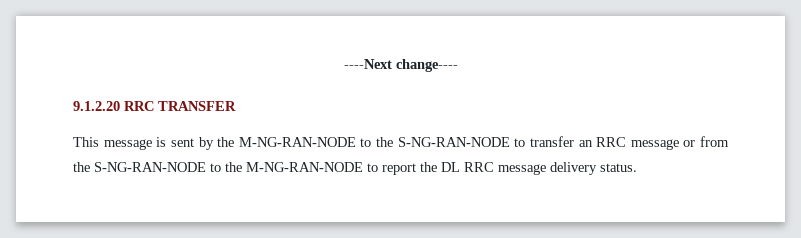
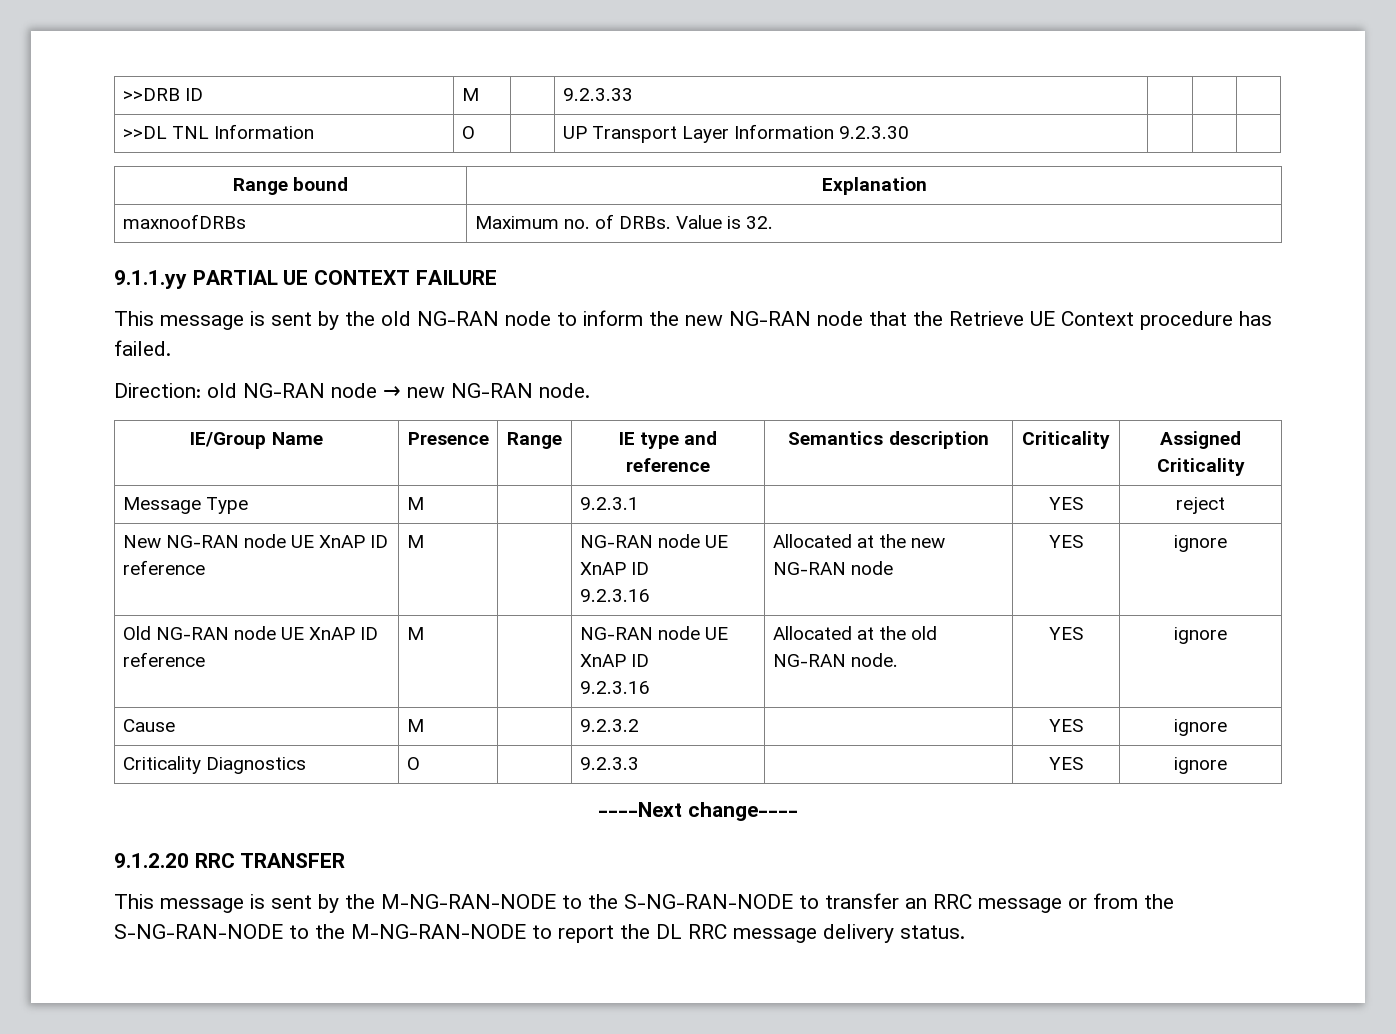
(343, 64) none -> [122,88,203,101] [461,88,479,101] [562,88,633,101] [122,124,314,139] [461,126,475,139] [562,124,910,143] [232,177,349,195] [821,177,927,195] [122,214,246,229] [474,214,774,229] [114,270,497,289] [114,310,1272,330] [114,340,171,356] [114,383,590,398] [190,432,323,449] [407,432,489,445] [507,432,562,449] [618,431,718,449] [626,458,710,472] [788,431,989,449] [1022,431,1110,449] [1160,431,1241,449] [1156,458,1245,476] [122,497,248,514] [406,497,424,510] [579,497,639,510] [1049,497,1083,510] [1176,497,1225,514] [122,534,389,548] [122,560,205,575] [406,535,424,548] [579,534,728,548] [579,562,649,575] [579,589,650,602] [772,534,946,548] [772,561,893,575] [1049,535,1083,548] [1174,535,1227,552] [122,626,379,640] [122,652,205,667] [406,627,424,640] [579,626,728,640] [579,654,649,667] [579,681,650,694] [772,626,938,640] [772,653,898,667] [1049,627,1083,640] [1174,627,1227,644] [122,719,175,732] [406,719,424,732] [579,719,639,732] [1049,719,1083,732] [1174,719,1227,736] [122,756,306,774] [406,757,420,770] [579,757,639,770] [1049,757,1083,770] [1174,757,1227,774] >>DRB ID | M | | 9.2.3.33 | | | // >>DL TNL Information | O | | UP Transport Layer Information 9.2.3.30 | | | // Range bound | Explanation // maxnoofDRBs | Maximum no. of DRBs. Value is 32. // 9.1.1.yy PARTIAL UE CONTEXT FAILURE // This message is sent by the old NG-RAN node to inform the new NG-RAN node that the Retrieve UE Context procedure has failed. // Direction: old NG-RAN node → new NG-RAN node. // IE/Group Name | Presence | Range | IE type and reference | Semantics description | Criticality | Assigned Criticality // Message Type | M | | 9.2.3.1 | | YES | reject // New NG-RAN node UE XnAP ID reference | M | | NG-RAN node UE XnAP ID // 9.2.3.16 | Allocated at the new NG-RAN node | YES | ignore // Old NG-RAN node UE XnAP ID reference | M | | NG-RAN node UE XnAP ID // 9.2.3.16 | Allocated at the old NG-RAN node. | YES | ignore // Cause | M | | 9.2.3.2 | | YES | ignore // Criticality Diagnostics | O | | 9.2.3.3 | | YES | ignore //

